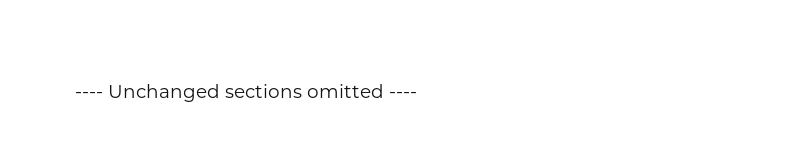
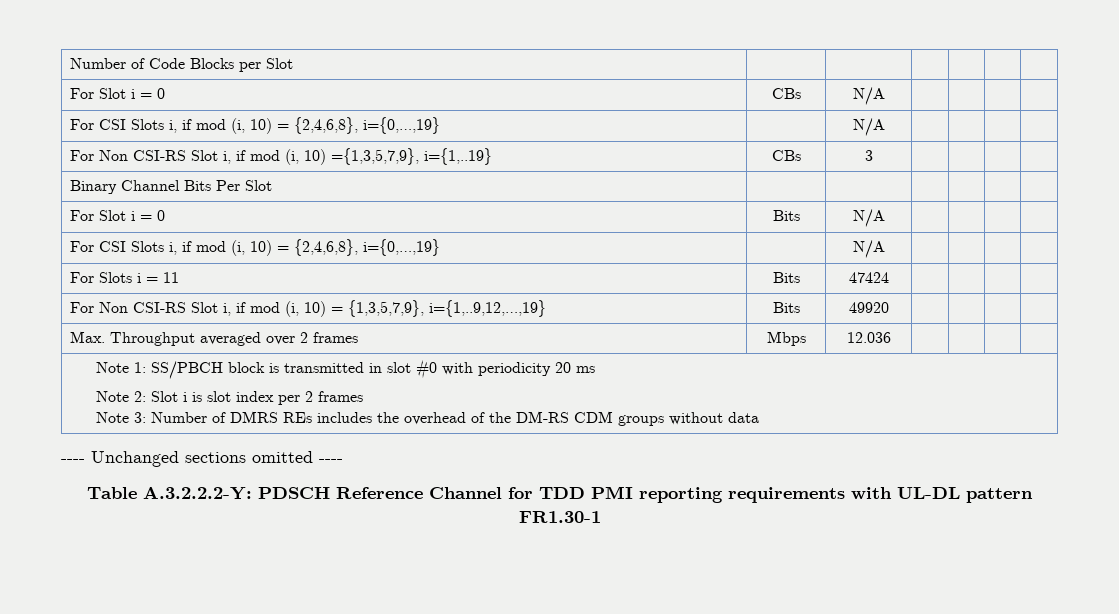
(75, 95) none -> [69,58,293,72] [69,88,165,99] [771,88,801,99] [852,87,885,105] [69,117,440,134] [852,118,885,136] [69,148,492,165] [771,150,801,161] [864,150,873,161] [69,180,272,194] [69,210,165,221] [772,210,800,221] [852,209,885,227] [69,239,440,256] [852,240,885,258] [69,272,179,283] [772,272,800,283] [848,272,889,283] [69,300,546,317] [772,302,800,313] [848,302,889,313] [69,331,358,346] [766,331,806,346] [846,332,891,343] [95,359,595,379] [95,391,363,405] [95,411,759,426] Number of Code Blocks per Slot | | | | | | // For Slot i = 0 | CBs | N/A | | | | // For CSI Slots i, if mod (i, 10) = {2,4,6,8}, i={0,…,19} | | N/A | | | | // For Non CSI-RS Slot i, if mod (i, 10) ={1,3,5,7,9}, i={1,..19} | CBs | 3 | | | | // Binary Channel Bits Per Slot | | | | | | // For Slot i = 0 | Bits | N/A | | | | // For CSI Slots i, if mod (i, 10) = {2,4,6,8}, i={0,…,19} | | N/A | | | | // For Slots i = 11 | Bits | 47424 | | | | // For Non CSI-RS Slot i, if mod (i, 10) = {1,3,5,7,9}, i={1,..9,12,…,19} | Bits | 49920 | | | | // Max. Throughput averaged over 2 frames | Mbps | 12.036 | | | | // Note 1: SS/PBCH block is transmitted in slot #0 with periodicity 20 ms // Note 2: Slot i is slot index per 2 frames // Note 3: Number of DMRS REs includes the overhead of the DM-RS CDM groups without data //
(417, 95) none -> [87,486,1033,503] [518,511,601,523] // Table A.3.2.2.2-Y: PDSCH Reference Channel for TDD PMI reporting requirements with UL-DL pattern FR1.30-1

